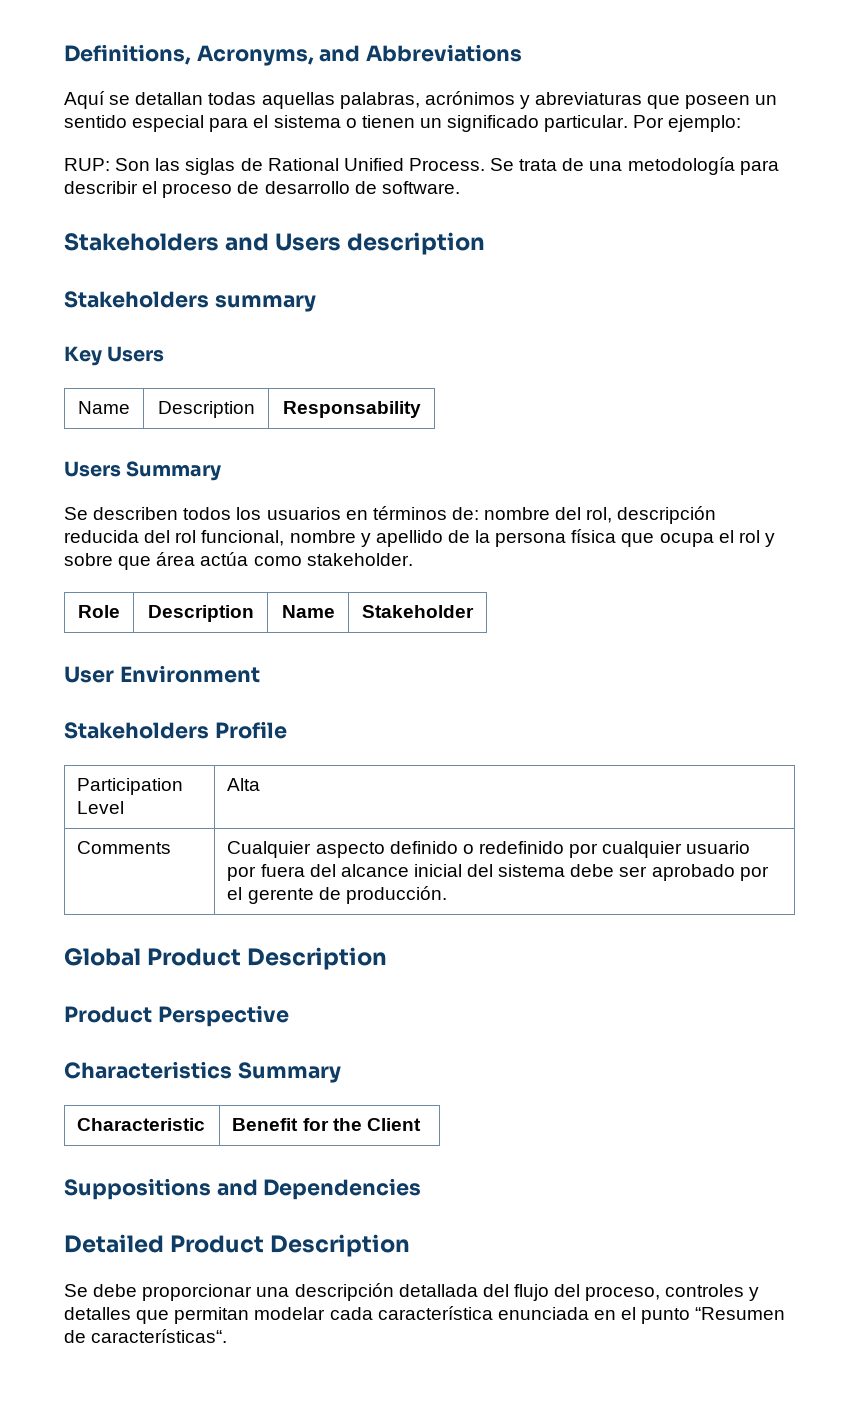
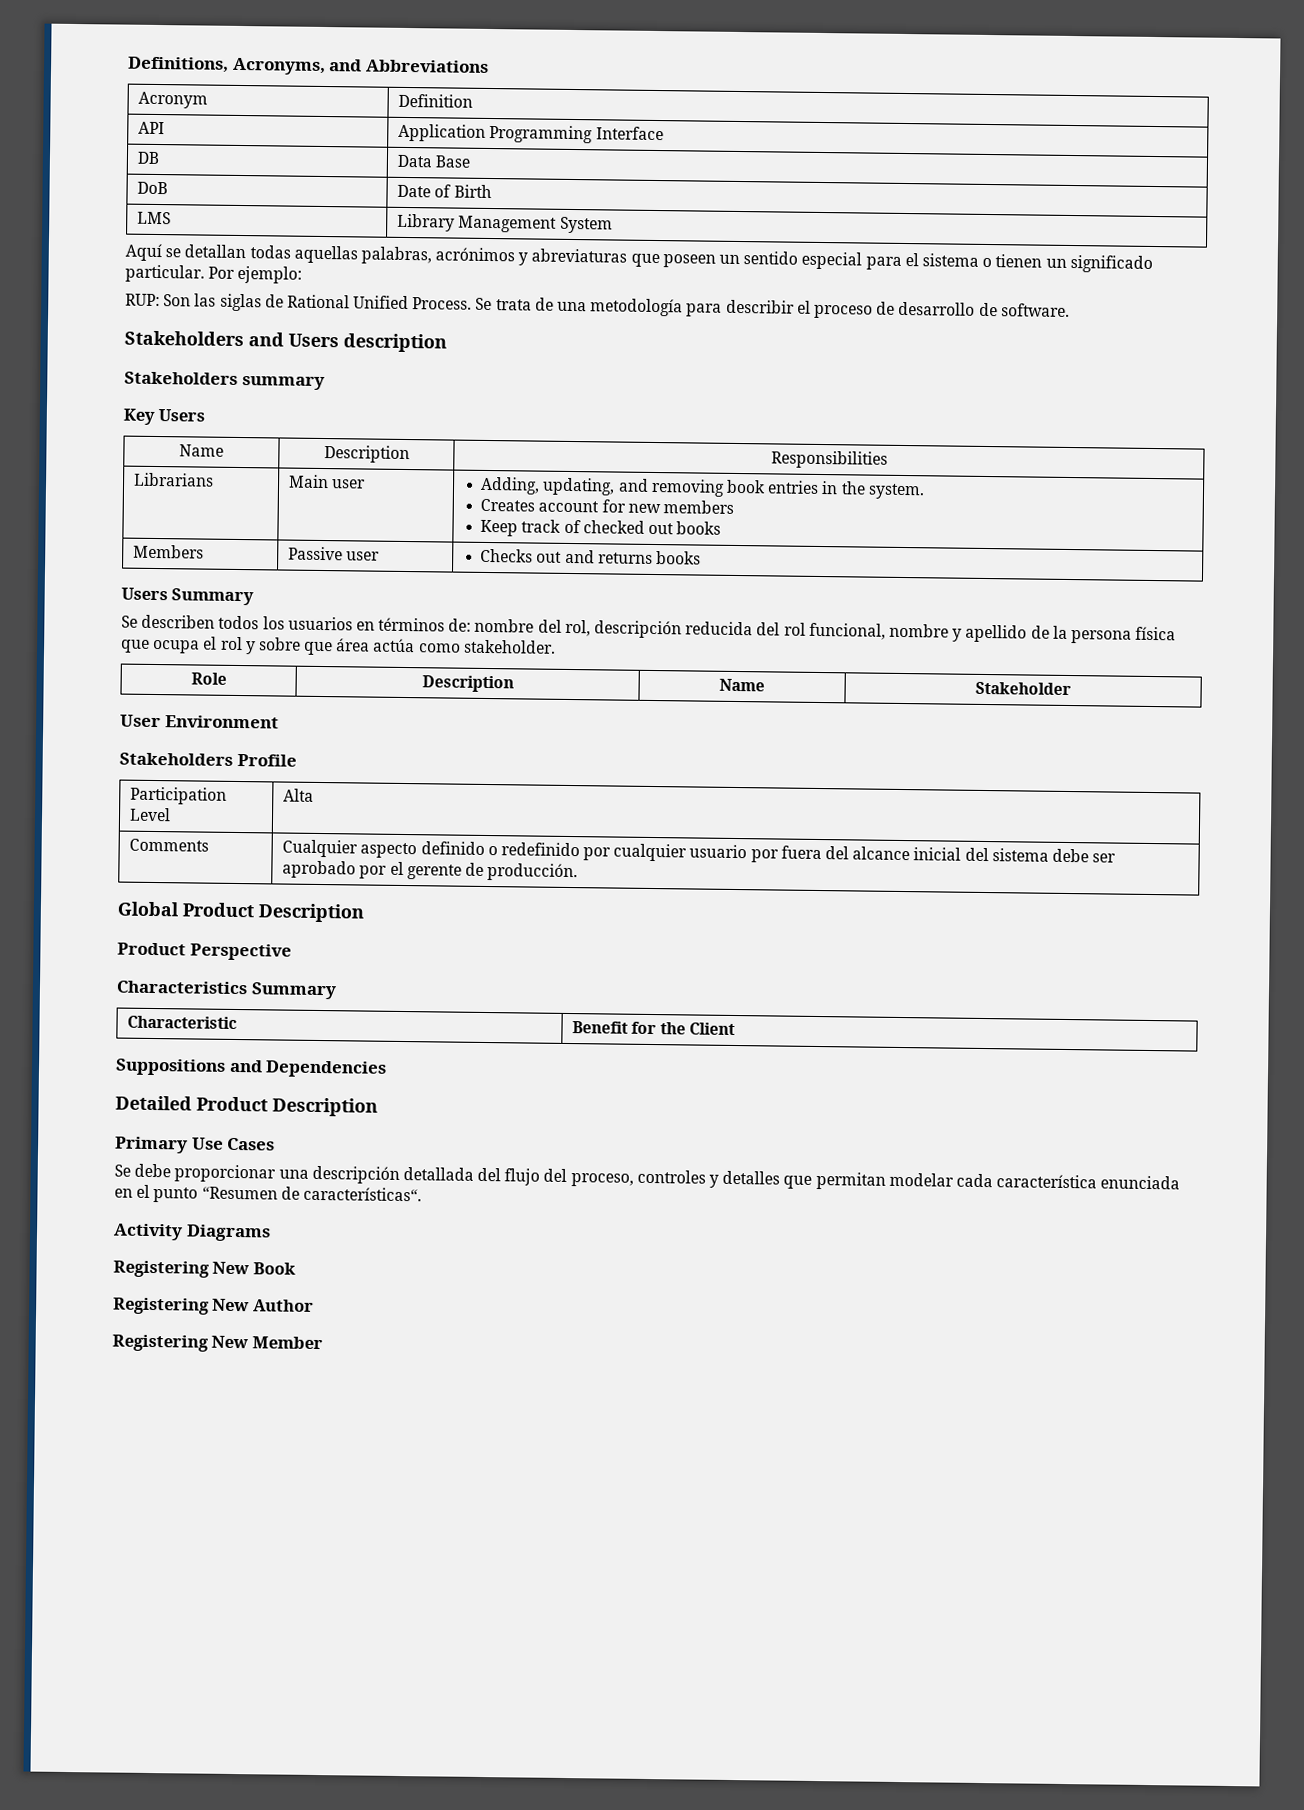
(523, 53) none -> [138,91,209,109] [398,93,474,108] [138,121,166,135] [398,123,664,144] [137,151,161,165] [397,154,472,168] [137,181,169,195] [397,184,492,199] [137,211,172,225] [397,213,613,234] // Acronym | Definition // API | Application Programming Interface // DB | Data Base // DoB | Date of Birth // LMS | Library Management System
[282,401,421,418] Responsability -> [770,450,888,469] [134,472,215,487] [289,474,367,489] [480,476,925,500] [480,498,734,514] [480,519,722,537] [133,544,205,559] [288,546,381,561] [480,548,701,565] Responsibilities // Librarians | Main user | Adding, updating, and removing book entries in the system. // Creates account for new members // Keep track of checked out books // Members | Passive user | Checks out and returns books
(411, 1245) none -> [114,1136,276,1154] // Primary Use Cases
(228, 1336) none -> [113,1223,271,1242] [113,1260,296,1278] [113,1297,314,1315] [112,1334,323,1352] // Activity Diagrams // Registering New Book // Registering New Author // Registering New Member

